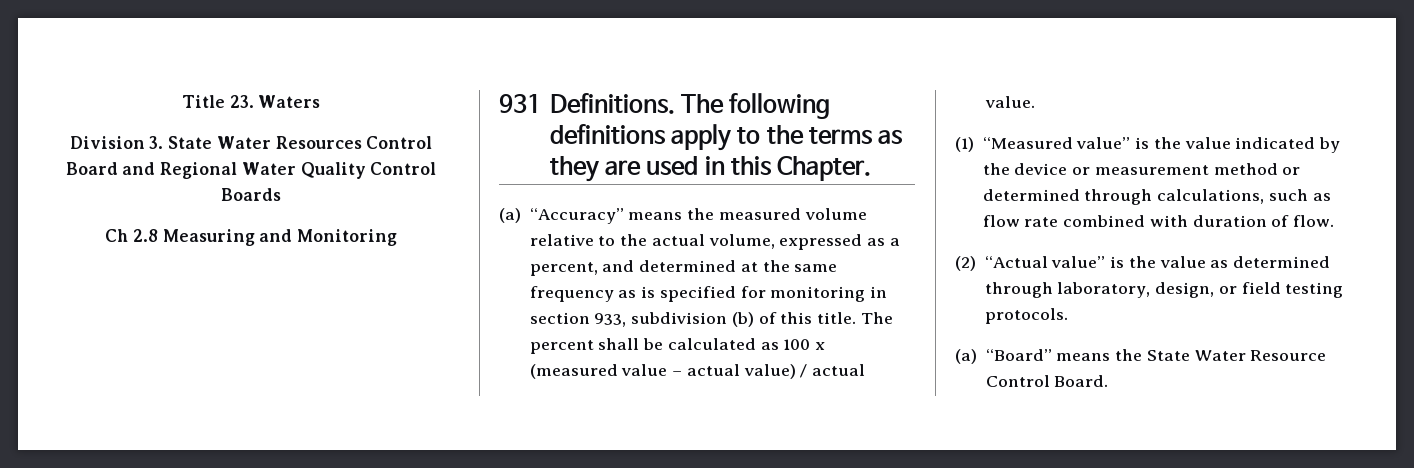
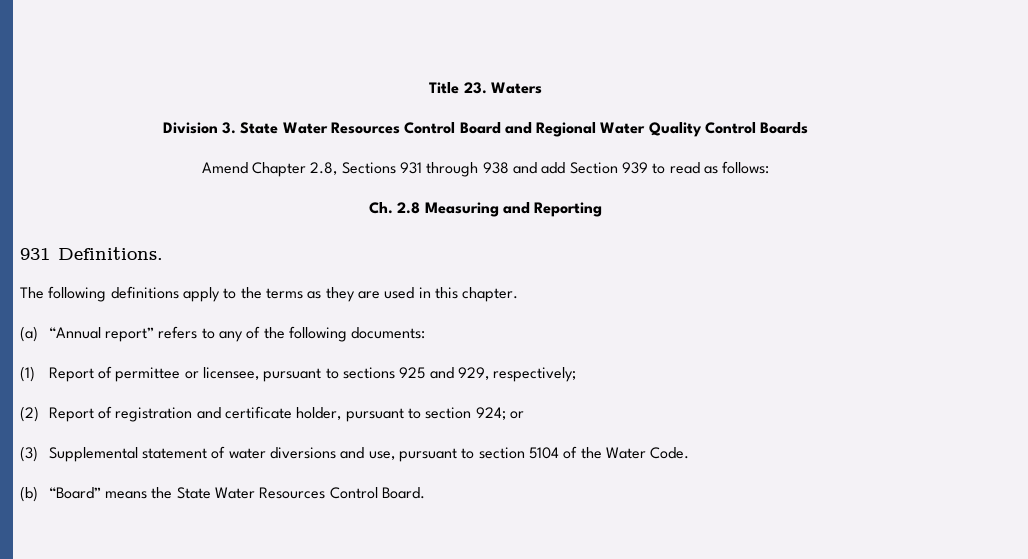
[105,229,129,242] Ch -> [201,161,770,177] [368,202,393,214] Amend Chapter 2.8, Sections 931 through 938 and add Section 939 to read as follows: // Ch.
[296,229,397,246] Monitoring -> [534,202,603,217] Reporting
(675, 103) none -> (163, 253) //
[777,156,872,181] [499,208,867,224] [529,234,900,250] [529,260,838,276] [529,286,888,302] [529,312,893,327] [529,338,826,354] [529,364,866,379] [984,96,1035,108] [955,137,1341,153] [982,163,1301,175] [982,189,1331,205] [982,215,1335,227] [955,256,1331,271] [984,282,1344,298] [984,308,1068,324] [955,349,977,364] Chapter. // (a) “Accuracy” means the measured volume relative to the actual volume, expressed as a percent, and determined at the same frequency as is specified for monitoring in section 933, subdivision (b) of this title. The percent shall be calculated as 100 x (measured value – actual value) / actual value. // (1) “Measured value” is the value indicated by the device or measurement method or determined through calculations, such as flow rate combined with duration of flow. // (2) “Actual value” is the value as determined through laboratory, design, or field testing protocols. // (a) -> [462,287,519,302] [20,326,426,342] [20,366,577,382] [20,406,524,422] [20,446,690,462] [20,486,38,502] chapter. // (a) “Annual report” refers to any of the following documents: // (1) Report of permittee or licensee, pursuant to sections 925 and 929, respectively; // (2) Report of registration and certificate holder, pursuant to section 924; or // (3) Supplemental statement of water diversions and use, pursuant to section 5104 of the Water Code. // (b)
[1250,350,1327,361] Resource -> [259,487,326,499] Resources

